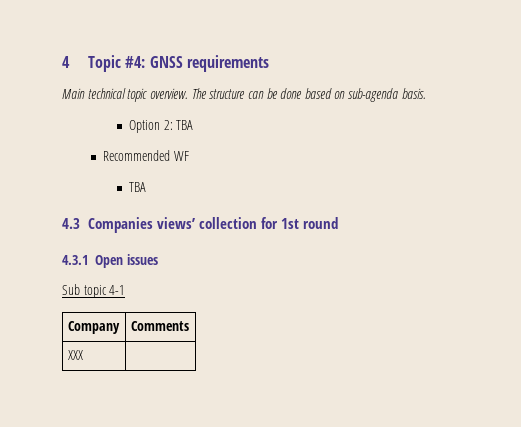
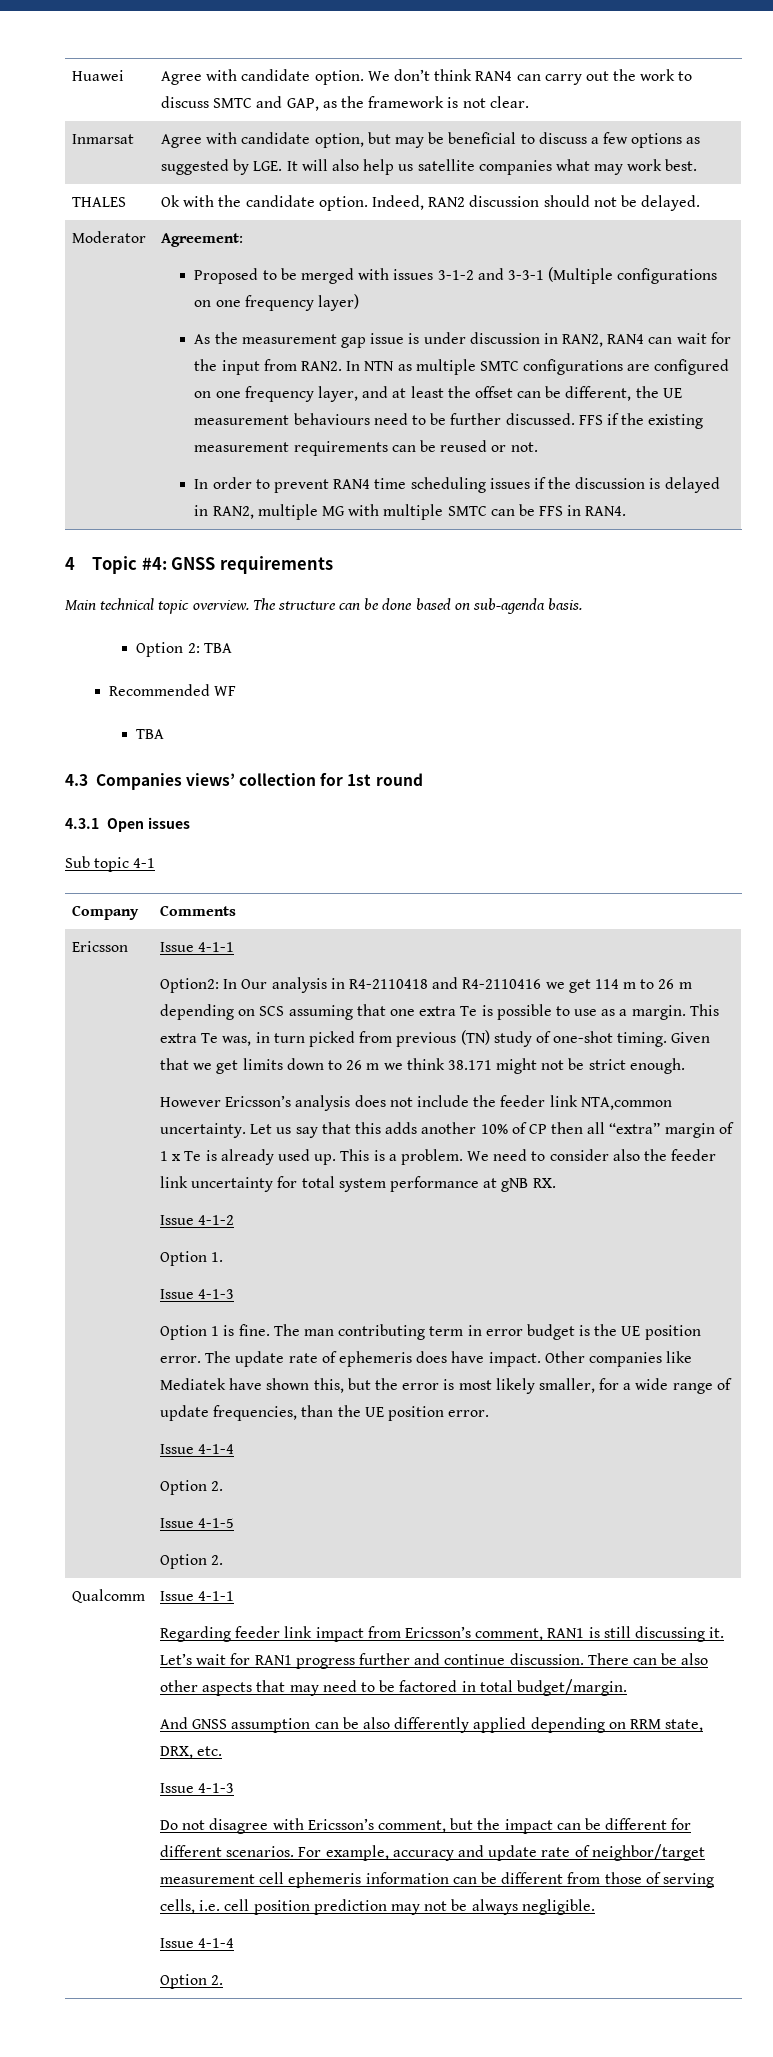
(62, 62) none -> [72,70,125,81] [161,69,693,85] [161,96,529,111] [72,134,135,144] [161,132,701,148] [161,159,698,175] [72,197,127,207] [161,195,701,211] [72,231,147,243] [161,233,244,247] [194,267,718,284] [194,294,359,311] [194,332,731,348] [194,359,730,375] [194,386,682,402] [194,413,704,429] [194,440,538,456] [194,477,720,493] [194,504,627,520] Huawei | Agree with candidate option. We don’t think RAN4 can carry out the work to discuss SMTC and GAP, as the framework is not clear. // Inmarsat | Agree with candidate option, but may be beneficial to discuss a few options as suggested by LGE. It will also help us satellite companies what may work best. // THALES | Ok with the candidate option. Indeed, RAN2 discussion should not be delayed. // Moderator | Agreement: // Proposed to be merged with issues 3-1-2 and 3-3-1 (Multiple configurations on one frequency layer) // As the measurement gap issue is under discussion in RAN2, RAN4 can wait for the input from RAN2. In NTN as multiple SMTC configurations are configured on one frequency layer, and at least the offset can be different, the UE measurement behaviours need to be further discussed. FFS if the existing measurement requirements can be reused or not. // In order to prevent RAN4 time scheduling issues if the discussion is delayed in RAN2, multiple MG with multiple SMTC can be FFS in RAN4. //
[67,350,83,360] XXX | -> [72,941,129,952] [160,942,235,952] [160,977,692,993] [160,1004,719,1020] [160,1030,711,1047] [160,1058,685,1074] [160,1095,672,1111] [160,1122,734,1138] [160,1149,717,1165] [160,1176,556,1192] [160,1215,235,1225] [160,1251,224,1266] [160,1289,235,1299] [160,1324,701,1340] [160,1351,693,1367] [160,1378,732,1394] [160,1405,490,1421] [160,1444,235,1454] [160,1480,224,1495] [160,1518,235,1528] [160,1554,224,1569] [72,1589,146,1603] [160,1591,235,1601] [160,1626,725,1642] [160,1653,709,1669] [160,1679,627,1696] [160,1717,704,1733] [160,1746,223,1759] [160,1783,235,1793] [160,1818,692,1834] [160,1844,705,1861] [160,1872,714,1888] [160,1899,595,1915] [160,1938,235,1948] [160,1974,224,1989] Ericsson | Issue 4-1-1 // Option2: In Our analysis in R4-2110418 and R4-2110416 we get 114 m to 26 m depending on SCS assuming that one extra Te is possible to use as a margin. This extra Te was, in turn picked from previous (TN) study of one-shot timing. Given that we get limits down to 26 m we think 38.171 might not be strict enough. // However Ericsson’s analysis does not include the feeder link NTA,common uncertainty. Let us say that this adds another 10% of CP then all “extra” margin of 1 x Te is already used up. This is a problem. We need to consider also the feeder link uncertainty for total system performance at gNB RX. // Issue 4-1-2 // Option 1. // Issue 4-1-3 // Option 1 is fine. The man contributing term in error budget is the UE position error. The update rate of ephemeris does have impact. Other companies like Mediatek have shown this, but the error is most likely smaller, for a wide range of update frequencies, than the UE position error. // Issue 4-1-4 // Option 2. // Issue 4-1-5 // Option 2. // Qualcomm | Issue 4-1-1 // Regarding feeder link impact from Ericsson’s comment, RAN1 is still discussing it. Let’s wait for RAN1 progress further and continue discussion. There can be also other aspects that may need to be factored in total budget/margin. // And GNSS assumption can be also differently applied depending on RRM state, DRX, etc. // Issue 4-1-3 // Do not disagree with Ericsson’s comment, but the impact can be different for different scenarios. For example, accuracy and update rate of neighbor/target measurement cell ephemeris information can be different from those of serving cells, i.e. cell position prediction may not be always negligible. // Issue 4-1-4 // Option 2.

